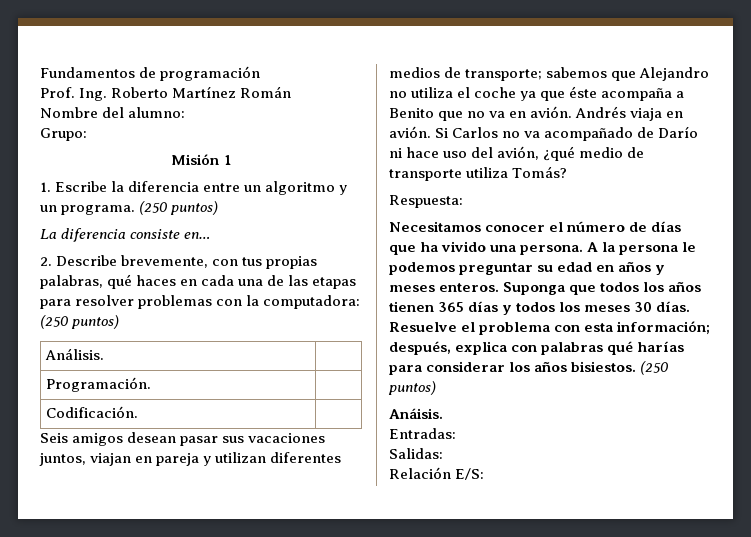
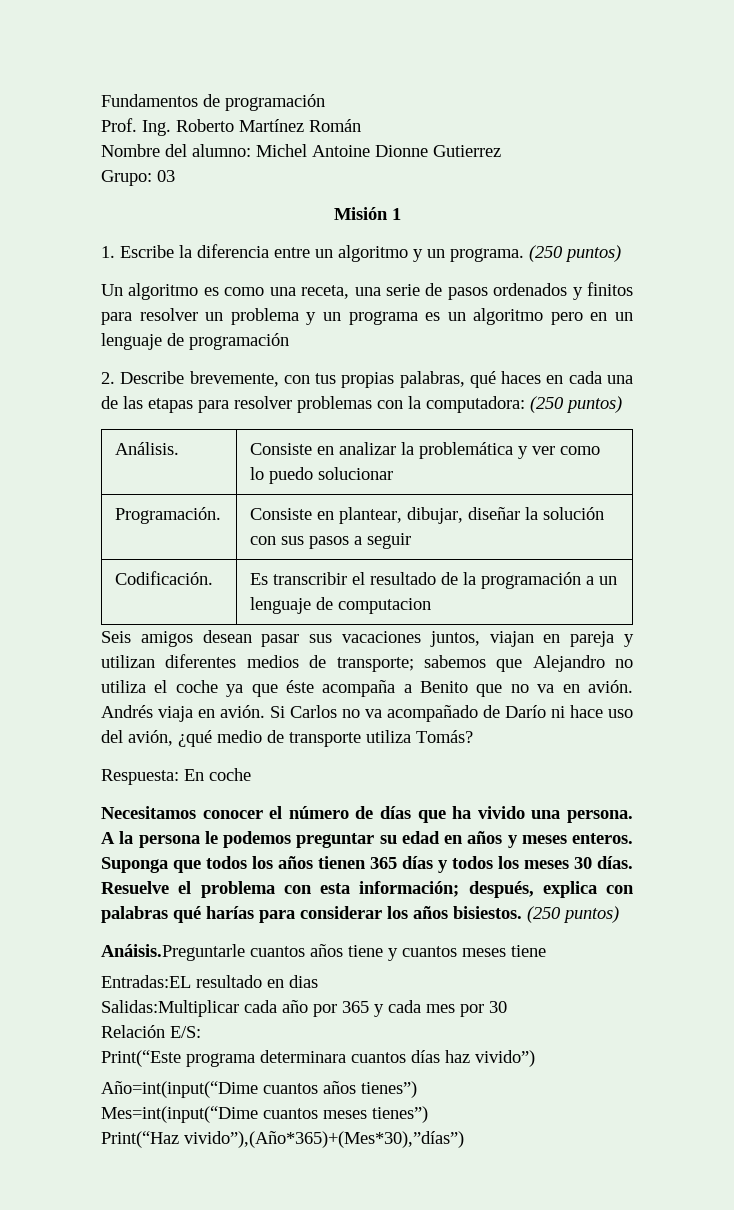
(186, 112) none -> [256,144,501,157] Michel Antoine Dionne Gutierrez
(87, 134) none -> [157,170,175,182] 03
[40,228,211,242] La diferencia consiste en… -> [101,282,634,300] [101,308,633,325] [101,333,289,350] Un algoritmo es como una receta, una serie de pasos ordenados y finitos para resolver un problema y un programa es un algoritmo pero en un lenguaje de programación
[46,377,152,392] [46,406,139,418] // Programación. | // Codificación. | -> [250,442,601,459] [250,467,394,484] [115,507,222,524] [250,507,605,524] [250,533,412,549] [115,571,214,585] [250,572,618,589] [250,597,432,614] Consiste en analizar la problemática y ver como lo puedo solucionar // Programación. | Consiste en plantear, dibujar, diseñar la solución con sus pasos a seguir // Codificación. | Es transcribir el resultado de la programación a un lenguaje de computacion
(463, 201) none -> [184,768,251,781] En coche
[389,408,443,419] [389,428,456,439] [389,448,443,459] [389,467,485,480] Anáisis. // Entradas: // Salidas: // Relación E/S: -> [101,944,546,961] [101,975,318,988] [101,1000,507,1017] [101,1025,201,1038] [101,1050,535,1067] [101,1081,417,1098] [101,1106,428,1123] [101,1131,464,1148] Anáisis.Preguntarle cuantos años tiene y cuantos meses tiene // Entradas:EL resultado en dias // Salidas:Multiplicar cada año por 365 y cada mes por 30 // Relación E/S: // Print(“Este programa determinara cuantos días haz vivido”) // Año=int(input(“Dime cuantos años tienes”) // Mes=int(input(“Dime cuantos meses tienes”) // Print(“Haz vivido”),(Año*365)+(Mes*30),”días”)

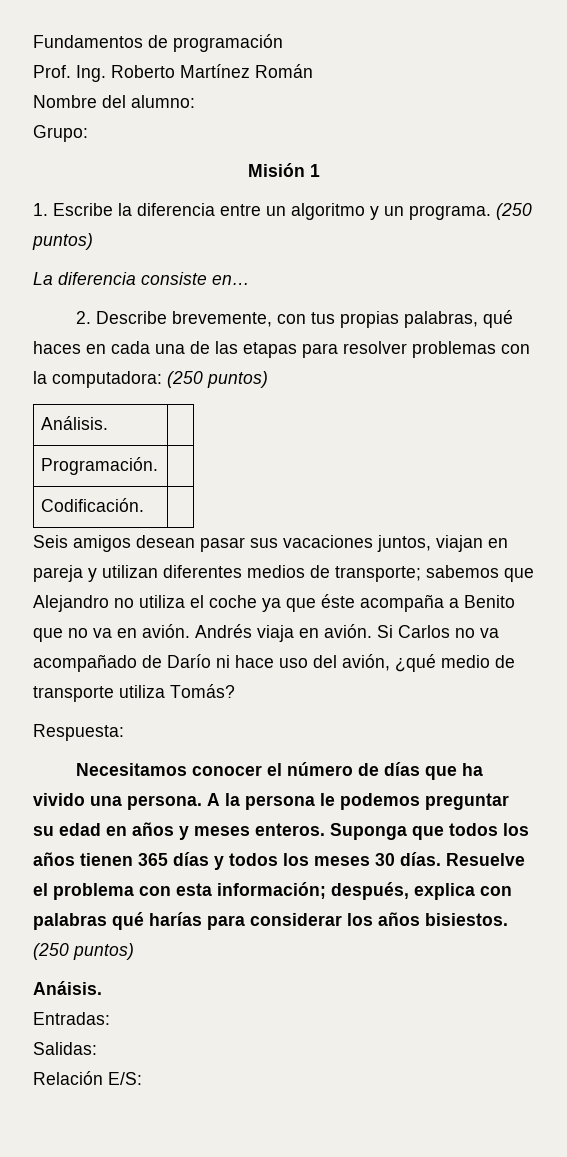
[256,144,501,157] Michel Antoine Dionne Gutierrez -> (195, 101) none
[157,170,175,182] 03 -> (88, 133) none
[101,282,634,300] [101,308,633,325] [101,333,289,350] Un algoritmo es como una receta, una serie de pasos ordenados y finitos para resolver un problema y un programa es un algoritmo pero en un lenguaje de programación -> [33,272,250,285] La diferencia consiste en…
[250,442,601,459] [250,467,394,484] [115,507,222,524] [250,507,605,524] [250,533,412,549] [115,571,214,585] [250,572,618,589] [250,597,432,614] Consiste en analizar la problemática y ver como lo puedo solucionar // Programación. | Consiste en plantear, dibujar, diseñar la solución con sus pasos a seguir // Codificación. | Es transcribir el resultado de la programación a un lenguaje de computacion -> [41,457,159,475] [41,498,145,512] // Programación. | // Codificación. |
[184,768,251,781] En coche -> (124, 732) none
[101,944,546,961] [101,975,318,988] [101,1000,507,1017] [101,1025,201,1038] [101,1050,535,1067] [101,1081,417,1098] [101,1106,428,1123] [101,1131,464,1148] Anáisis.Preguntarle cuantos años tiene y cuantos meses tiene // Entradas:EL resultado en dias // Salidas:Multiplicar cada año por 365 y cada mes por 30 // Relación E/S: // Print(“Este programa determinara cuantos días haz vivido”) // Año=int(input(“Dime cuantos años tienes”) // Mes=int(input(“Dime cuantos meses tienes”) // Print(“Haz vivido”),(Año*365)+(Mes*30),”días”) -> [33,981,102,995] [33,1012,110,1025] [33,1042,97,1055] [33,1071,142,1085] Anáisis. // Entradas: // Salidas: // Relación E/S:

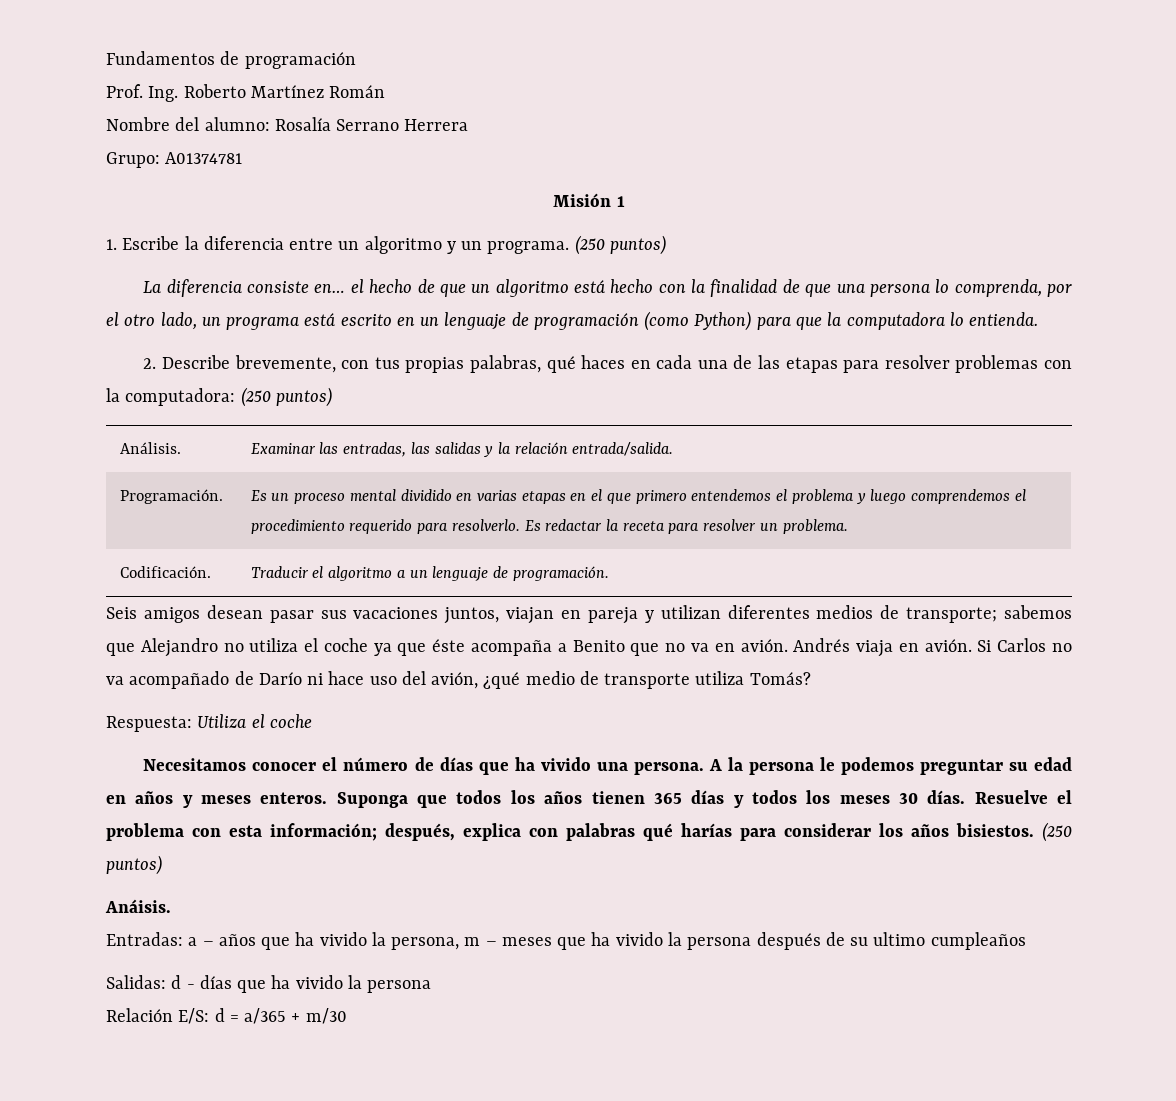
(195, 101) none -> [274,117,469,131] Rosalía Serrano Herrera
(88, 133) none -> [165,152,243,164] A01374781
(250, 280) none -> [350,279,1072,297] [106,311,1039,331] el hecho de que un algoritmo está hecho con la finalidad de que una persona lo comprenda, por el otro lado, un programa está escrito en un lenguaje de programación (como Python) para que la computadora lo entienda.
[41,457,159,475] [41,498,145,512] // Programación. | // Codificación. | -> [250,442,674,457] [119,489,223,504] [250,489,1026,504] [250,519,848,534] [119,566,211,578] [250,566,609,581] Examinar las entradas, las salidas y la relación entrada/salida. // Programación. | Es un proceso mental dividido en varias etapas en el que primero entendemos el problema y luego comprendemos el procedimiento requerido para resolverlo. Es redactar la receta para resolver un problema. // Codificación. | Traducir el algoritmo a un lenguaje de programación.
(124, 732) none -> [197,714,312,728] Utiliza el coche
[33,1042,97,1055] [33,1071,142,1085] // Salidas: // Relación E/S: -> [188,932,1026,950] [106,975,432,993] [106,1008,347,1024] a – años que ha vivido la persona, m – meses que ha vivido la persona después de su ultimo cumpleaños // Salidas: d - días que ha vivido la persona // Relación E/S: d = a/365 + m/30

